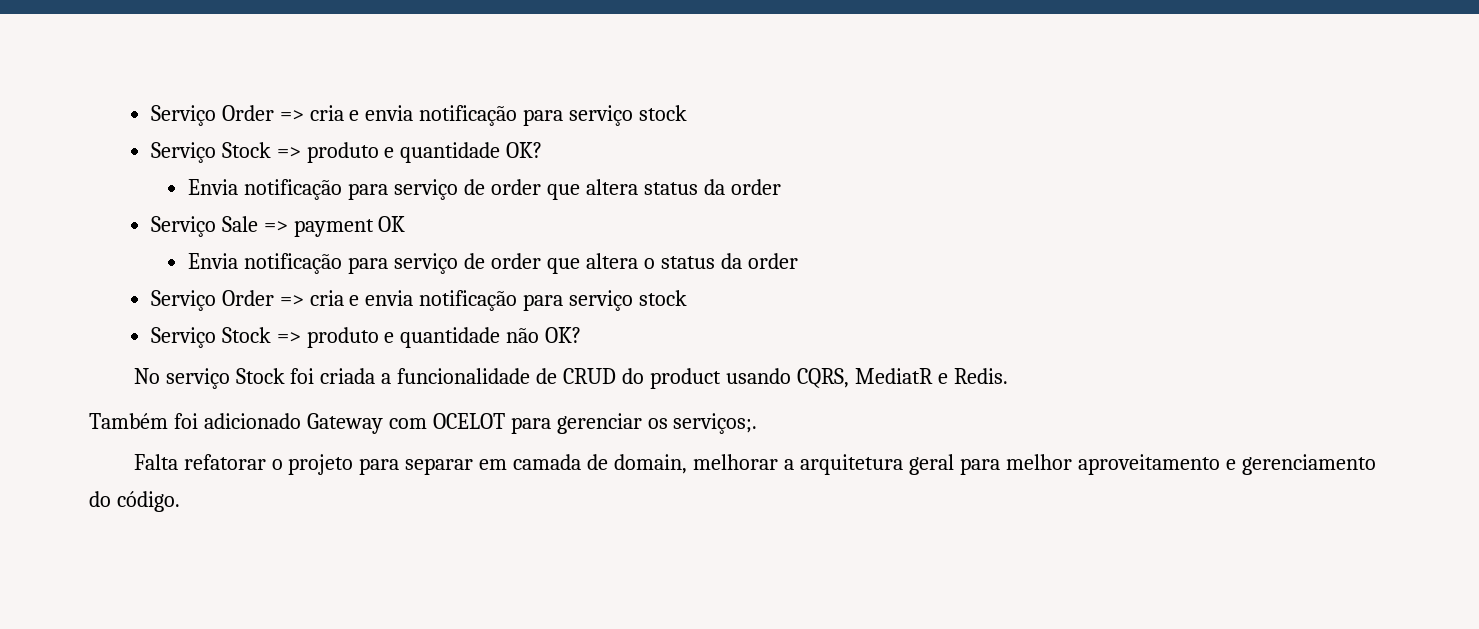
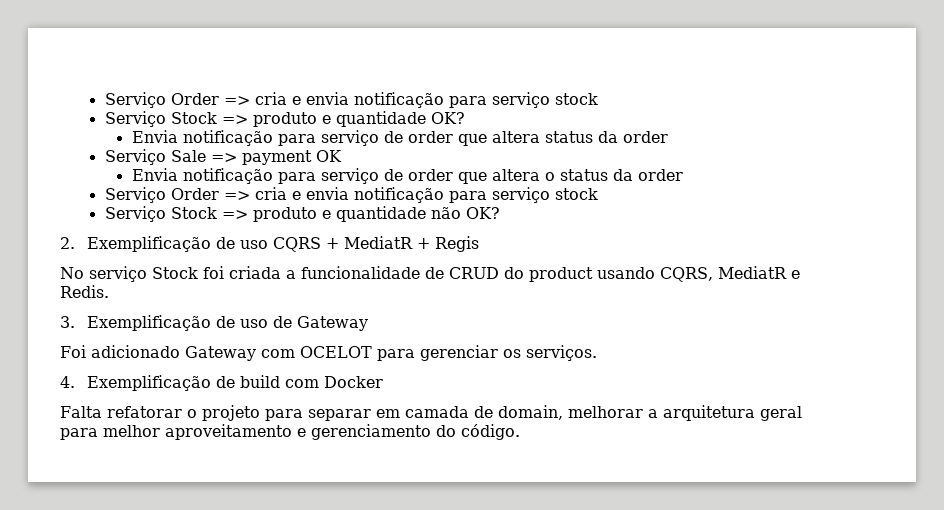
(582, 335) none -> [60,236,480,252] // 2. Exemplificação de uso CQRS + MediatR + Regis
[89,413,198,429] Também foi -> [60,315,369,331] [60,345,86,358] 3. Exemplificação de uso de Gateway // Foi
[673,413,758,434] serviços;. -> [525,345,597,361] [60,375,384,391] serviços. // 4. Exemplificação de build com Docker

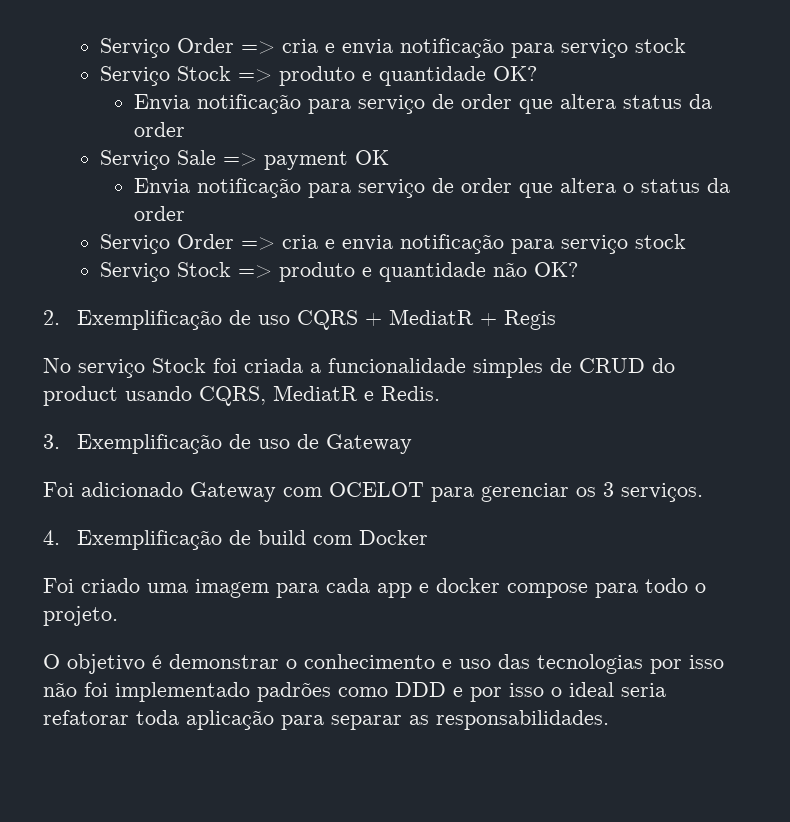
(420, 272) none -> [473,358,543,378] simples
(521, 353) none -> [603,482,614,497] 3
[60,405,802,421] [60,424,520,440] Falta refatorar o projeto para separar em camada de domain, melhorar a arquitetura geral para melhor aproveitamento e gerenciamento do código. -> [43,578,706,598] [43,606,118,626] [43,654,724,674] [43,682,666,702] [43,710,609,730] Foi criado uma imagem para cada app e docker compose para todo o projeto. // O objetivo é demonstrar o conhecimento e uso das tecnologias por isso não foi implementado padrões como DDD e por isso o ideal seria refatorar toda aplicação para separar as responsabilidades.

